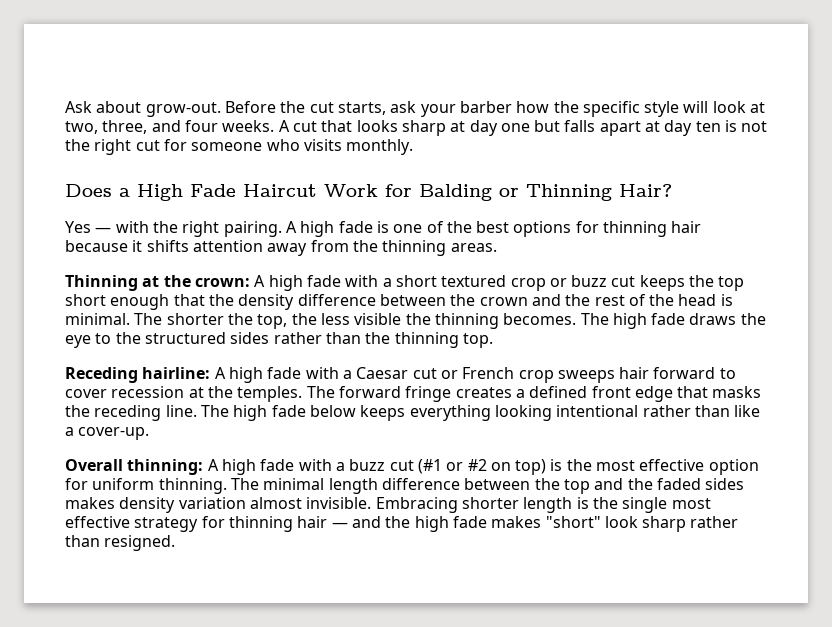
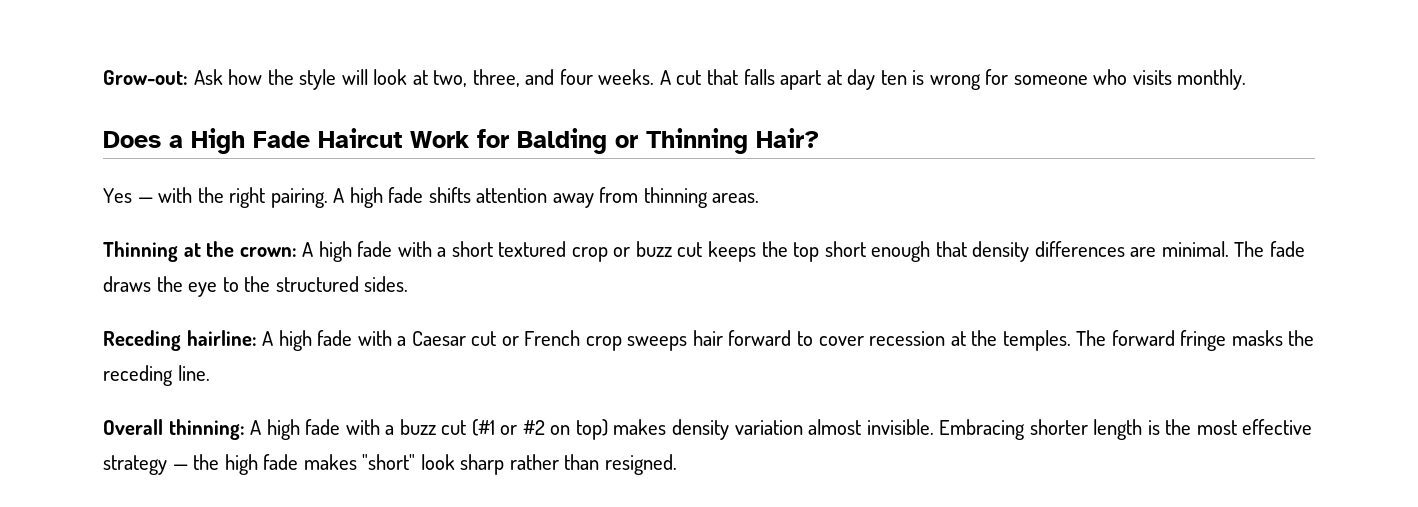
[65,101,512,117] Ask about grow-out. Before the cut starts, ask your barber -> [103,69,223,85] Grow-out: Ask
[582,101,640,117] specific -> (294, 77) none
[356,120,561,136] looks sharp at day one but -> (739, 77) none
[741,121,768,132] [65,139,160,155] not the right cut -> [929,74,981,90] wrong
[376,221,702,237] [65,240,143,252] is one of the best options for thinning hair because it -> (424, 195) none
[352,240,378,252] the -> (639, 195) none
[208,294,733,310] [65,313,647,329] the density difference between the crown and the rest of the head is minimal. The shorter the top, the less visible the thinning becomes. The high -> [972,241,1265,262] density differences are minimal. The
[230,332,493,348] sides rather than the thinning top. -> [364,276,409,292] sides.
[455,386,762,402] [65,405,761,421] [65,427,150,440] creates a defined front edge that masks the receding line. The high fade below keeps everything looking intentional rather than like a cover-up. -> [1231,330,1315,346] [103,365,210,386] masks the receding line.
[550,459,759,475] [65,478,745,494] is the most effective option for uniform thinning. The minimal length difference between the top and the faded sides -> (608, 429) none
[622,497,668,513] single -> (1192, 427) none
[201,516,381,532] for thinning hair — and -> [172,464,188,470] —

